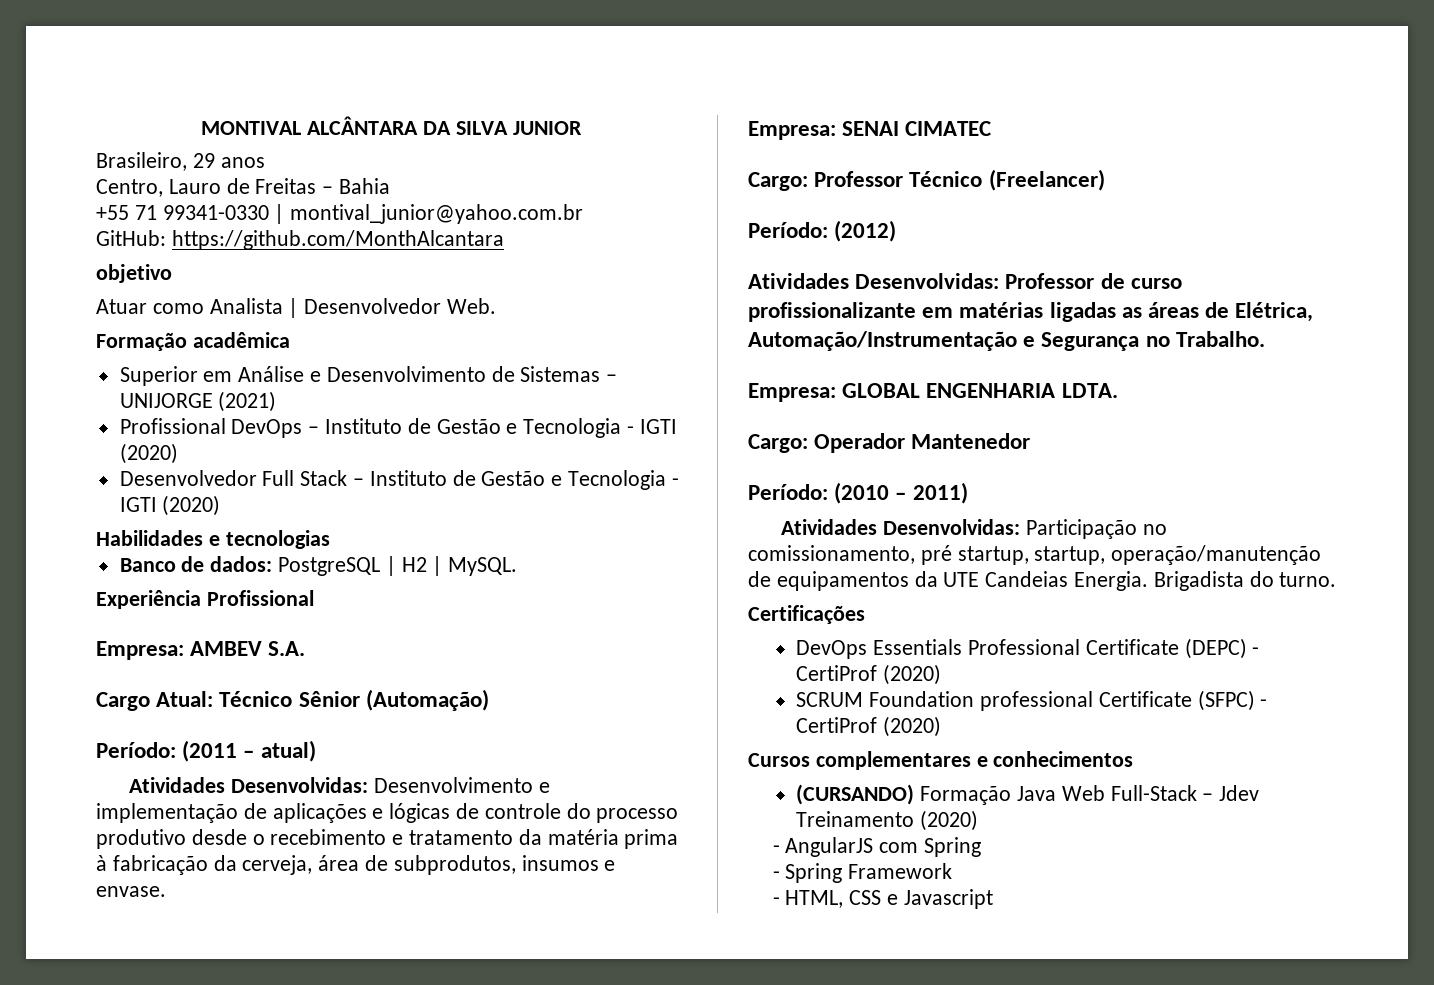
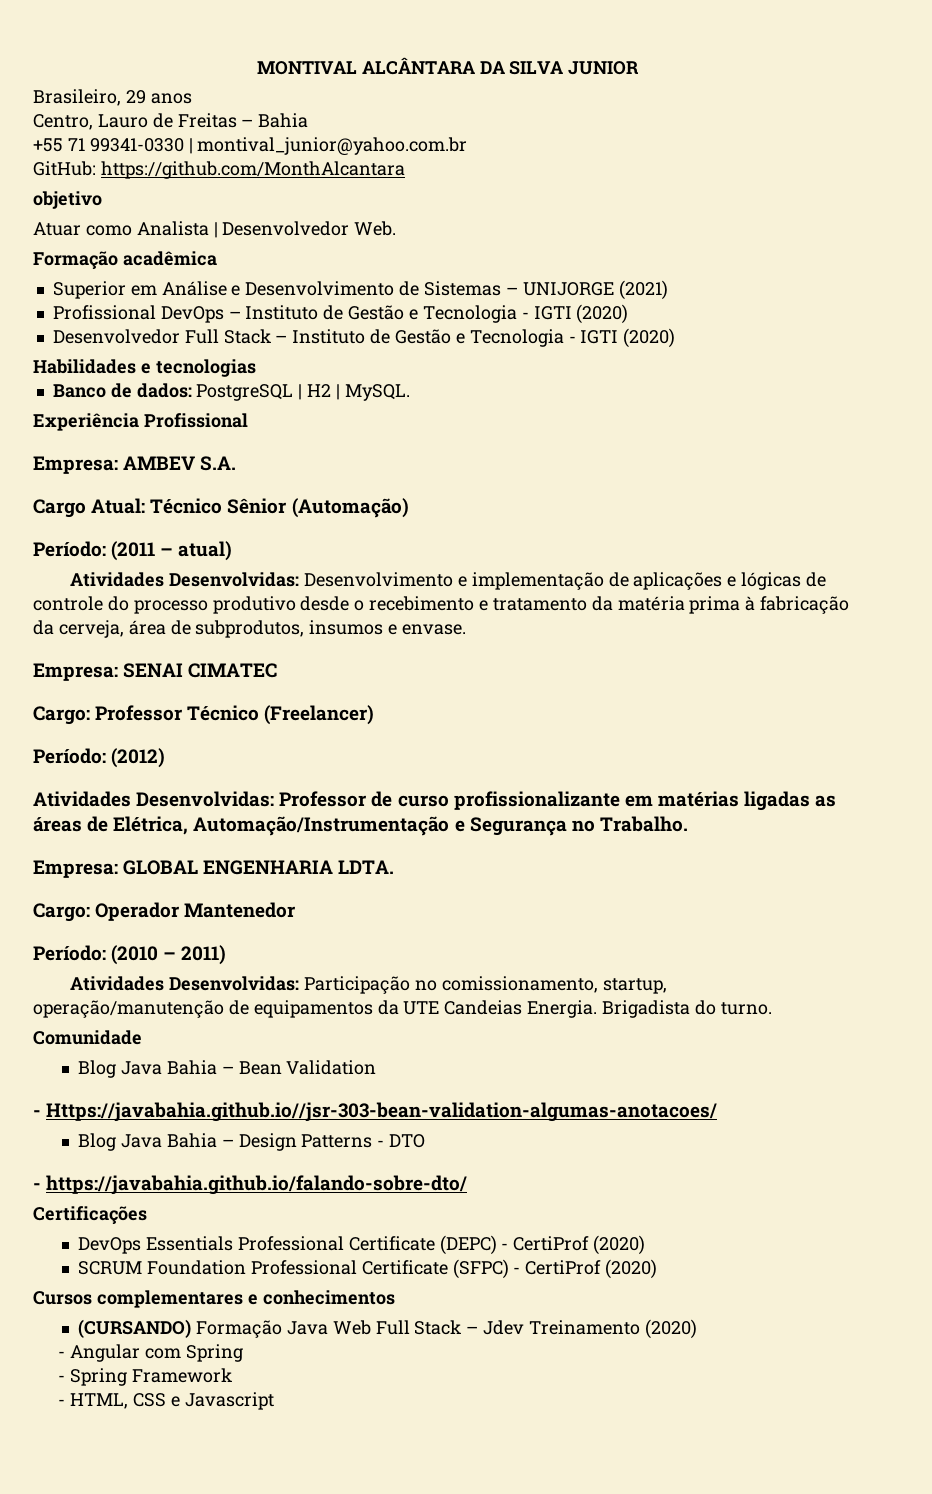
[920,545,1029,565] pré startup, -> (598, 984) none
(1337, 579) none -> [33,1030,142,1045] [78,1060,377,1078] [33,1102,718,1122] [78,1133,426,1151] [33,1175,468,1195] // Comunidade // Blog Java Bahia – Bean Validation // - Https://javabahia.github.io//jsr-303-bean-validation-algumas-anotacoes/ // Blog Java Bahia – Design Patterns - DTO // - https://javabahia.github.io/falando-sobre-dto/
[979,691,1093,711] professional -> [250,1260,357,1275] Professional
[1110,785,1197,801] Full-Stack -> [375,1320,462,1335] Full Stack
[785,837,874,857] AngularJS -> [70,1344,141,1362] Angular

